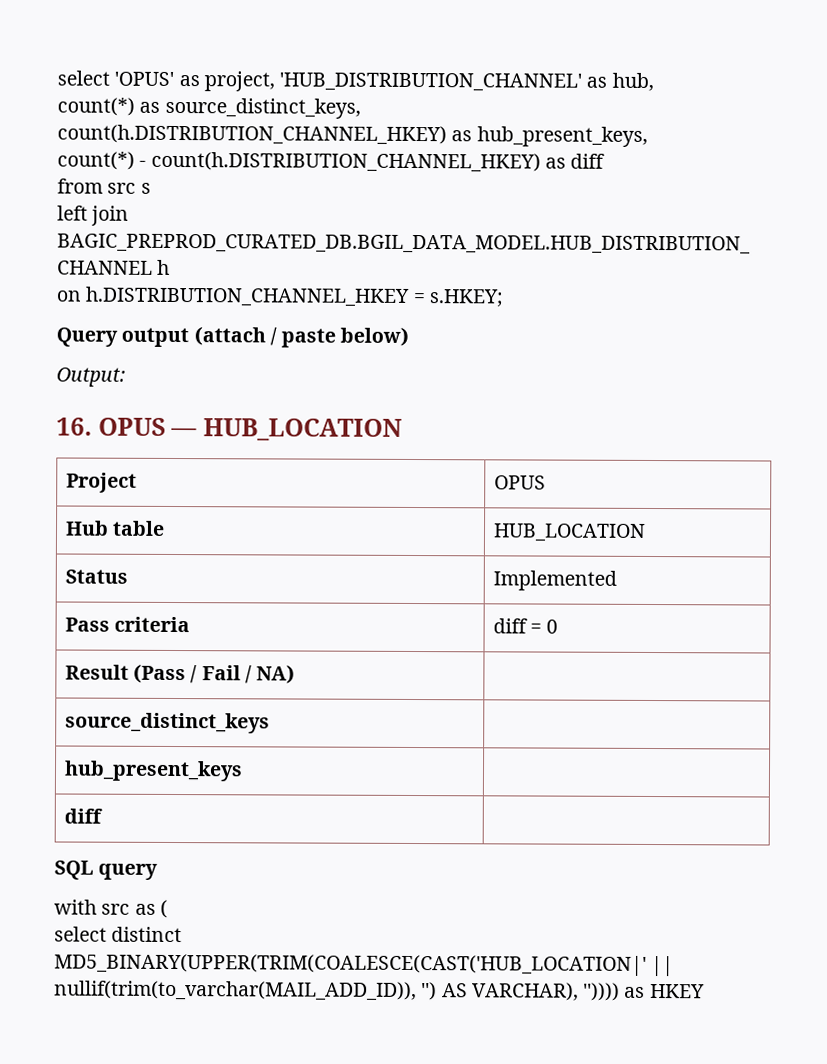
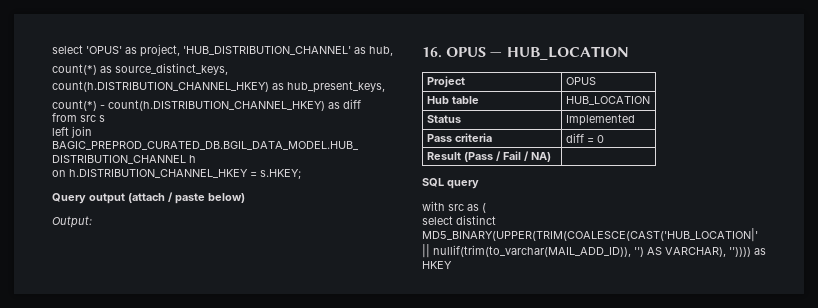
[64,712,270,734] [63,760,243,782] [63,808,103,824] // source_distinct_keys | // hub_present_keys | // diff | -> (551, 157) none

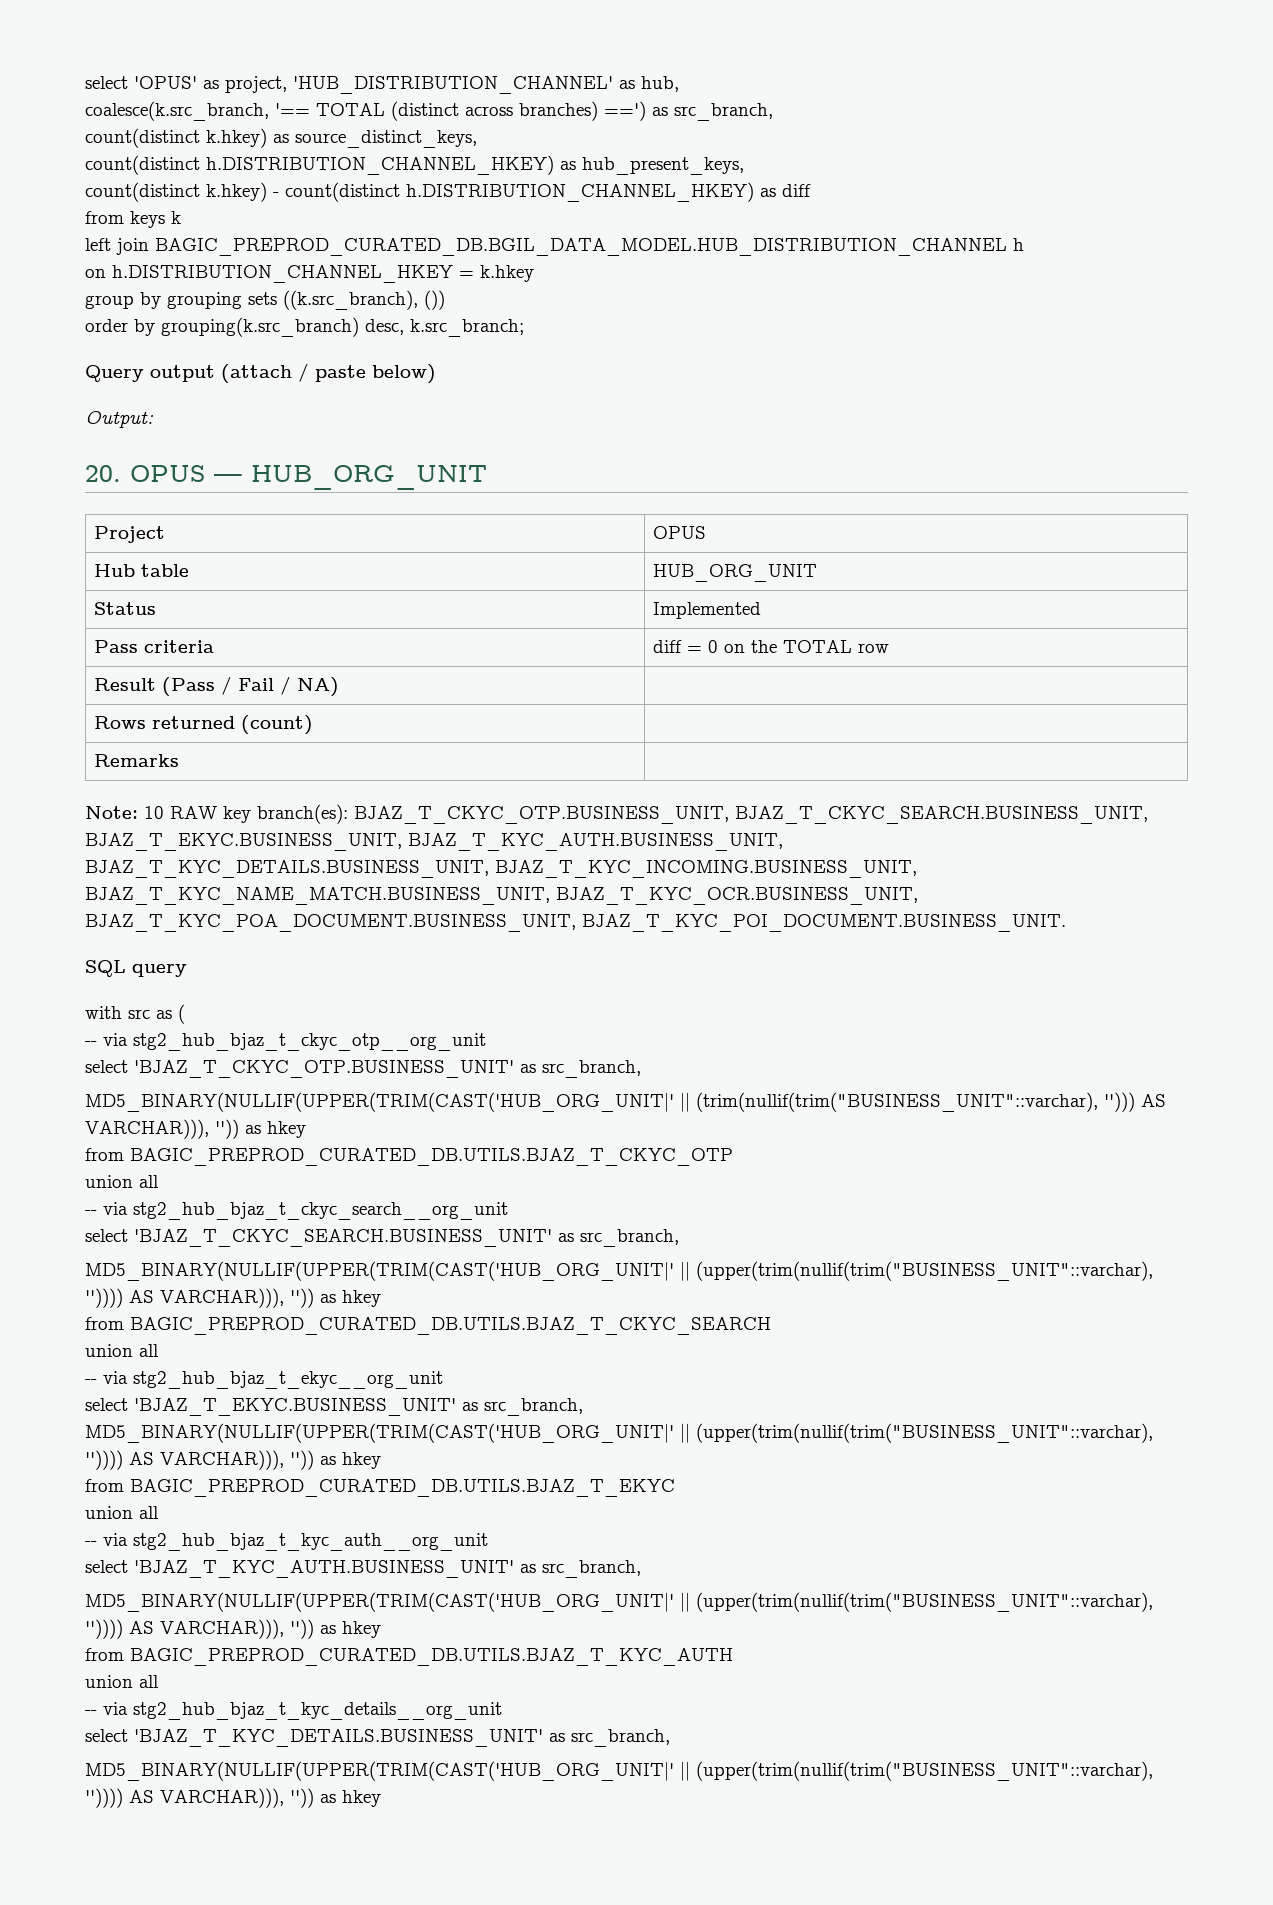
[52,64,97,75] count(*) -> [85,101,773,121] [85,128,267,148] coalesce(k.src_branch, '== TOTAL (distinct across branches) ==') as src_branch, // count(distinct k.hkey)
[52,81,269,92] count(h.DISTRIBUTION_CHANNEL_HKEY) -> [85,155,554,175] count(distinct h.DISTRIBUTION_CHANNEL_HKEY)
[52,100,325,111] count(*) - count(h.DISTRIBUTION_CHANNEL_HKEY) -> [85,182,754,202] count(distinct k.hkey) - count(distinct h.DISTRIBUTION_CHANNEL_HKEY)
[80,115,105,122] src s -> [130,211,181,228] keys k
[260,169,301,179] s.HKEY; -> [480,265,534,282] [85,290,445,310] [85,317,524,337] k.hkey // group by grouping sets ((k.src_branch), ()) // order by grouping(k.src_branch) desc, k.src_branch;
[422,47,442,58] 16. -> [85,465,121,482] 20.
[506,46,629,60] HUB_LOCATION -> [251,465,487,490] HUB_ORG_UNIT
[565,96,650,105] HUB_LOCATION -> [653,564,818,582] HUB_ORG_UNIT
(604, 139) none -> [724,640,890,653] on the TOTAL row
(551, 157) none -> [94,715,314,735] [94,754,180,767] [85,804,1148,824] [85,833,783,851] [85,860,917,878] [85,887,918,905] [85,914,1066,932] // Rows returned (count) | // Remarks | // Note: 10 RAW key branch(es): BJAZ_T_CKYC_OTP.BUSINESS_UNIT, BJAZ_T_CKYC_SEARCH.BUSINESS_UNIT, BJAZ_T_EKYC.BUSINESS_UNIT, BJAZ_T_KYC_AUTH.BUSINESS_UNIT, BJAZ_T_KYC_DETAILS.BUSINESS_UNIT, BJAZ_T_KYC_INCOMING.BUSINESS_UNIT, BJAZ_T_KYC_NAME_MATCH.BUSINESS_UNIT, BJAZ_T_KYC_OCR.BUSINESS_UNIT, BJAZ_T_KYC_POA_DOCUMENT.BUSINESS_UNIT, BJAZ_T_KYC_POI_DOCUMENT.BUSINESS_UNIT.
[422,215,496,225] [422,228,758,242] [422,244,766,258] [422,261,452,269] select distinct MD5_BINARY(UPPER(TRIM(COALESCE(CAST('HUB_LOCATION|' || nullif(trim(to_varchar(MAIL_ADD_ID)), '') AS VARCHAR), '')))) as HKEY -> [85,1033,486,1051] [85,1060,641,1078] [85,1092,1166,1112] [85,1119,306,1139] [85,1148,733,1166] [85,1175,159,1188] [85,1202,508,1220] [85,1229,679,1247] [85,1261,1153,1281] [85,1288,381,1308] [85,1317,771,1335] [85,1344,159,1357] [85,1371,443,1389] [85,1398,583,1416] [85,1423,1153,1443] [85,1450,381,1470] [85,1479,675,1497] [85,1506,159,1519] [85,1533,488,1551] [85,1560,641,1578] [85,1592,1153,1612] [85,1619,381,1639] [85,1648,733,1666] [85,1675,159,1688] [85,1702,502,1720] [85,1729,670,1747] [85,1761,1153,1781] [85,1788,381,1808] -- via stg2_hub_bjaz_t_ckyc_otp__org_unit // select 'BJAZ_T_CKYC_OTP.BUSINESS_UNIT' as src_branch, // MD5_BINARY(NULLIF(UPPER(TRIM(CAST('HUB_ORG_UNIT|' || (trim(nullif(trim("BUSINESS_UNIT"::varchar), ''))) AS VARCHAR))), '')) as hkey // from BAGIC_PREPROD_CURATED_DB.UTILS.BJAZ_T_CKYC_OTP // union all // -- via stg2_hub_bjaz_t_ckyc_search__org_unit // select 'BJAZ_T_CKYC_SEARCH.BUSINESS_UNIT' as src_branch, // MD5_BINARY(NULLIF(UPPER(TRIM(CAST('HUB_ORG_UNIT|' || (upper(trim(nullif(trim("BUSINESS_UNIT"::varchar), '')))) AS VARCHAR))), '')) as hkey // from BAGIC_PREPROD_CURATED_DB.UTILS.BJAZ_T_CKYC_SEARCH // union all // -- via stg2_hub_bjaz_t_ekyc__org_unit // select 'BJAZ_T_EKYC.BUSINESS_UNIT' as src_branch, // MD5_BINARY(NULLIF(UPPER(TRIM(CAST('HUB_ORG_UNIT|' || (upper(trim(nullif(trim("BUSINESS_UNIT"::varchar), '')))) AS VARCHAR))), '')) as hkey // from BAGIC_PREPROD_CURATED_DB.UTILS.BJAZ_T_EKYC // union all // -- via stg2_hub_bjaz_t_kyc_auth__org_unit // select 'BJAZ_T_KYC_AUTH.BUSINESS_UNIT' as src_branch, // MD5_BINARY(NULLIF(UPPER(TRIM(CAST('HUB_ORG_UNIT|' || (upper(trim(nullif(trim("BUSINESS_UNIT"::varchar), '')))) AS VARCHAR))), '')) as hkey // from BAGIC_PREPROD_CURATED_DB.UTILS.BJAZ_T_KYC_AUTH // union all // -- via stg2_hub_bjaz_t_kyc_details__org_unit // select 'BJAZ_T_KYC_DETAILS.BUSINESS_UNIT' as src_branch, // MD5_BINARY(NULLIF(UPPER(TRIM(CAST('HUB_ORG_UNIT|' || (upper(trim(nullif(trim("BUSINESS_UNIT"::varchar), '')))) AS VARCHAR))), '')) as hkey

